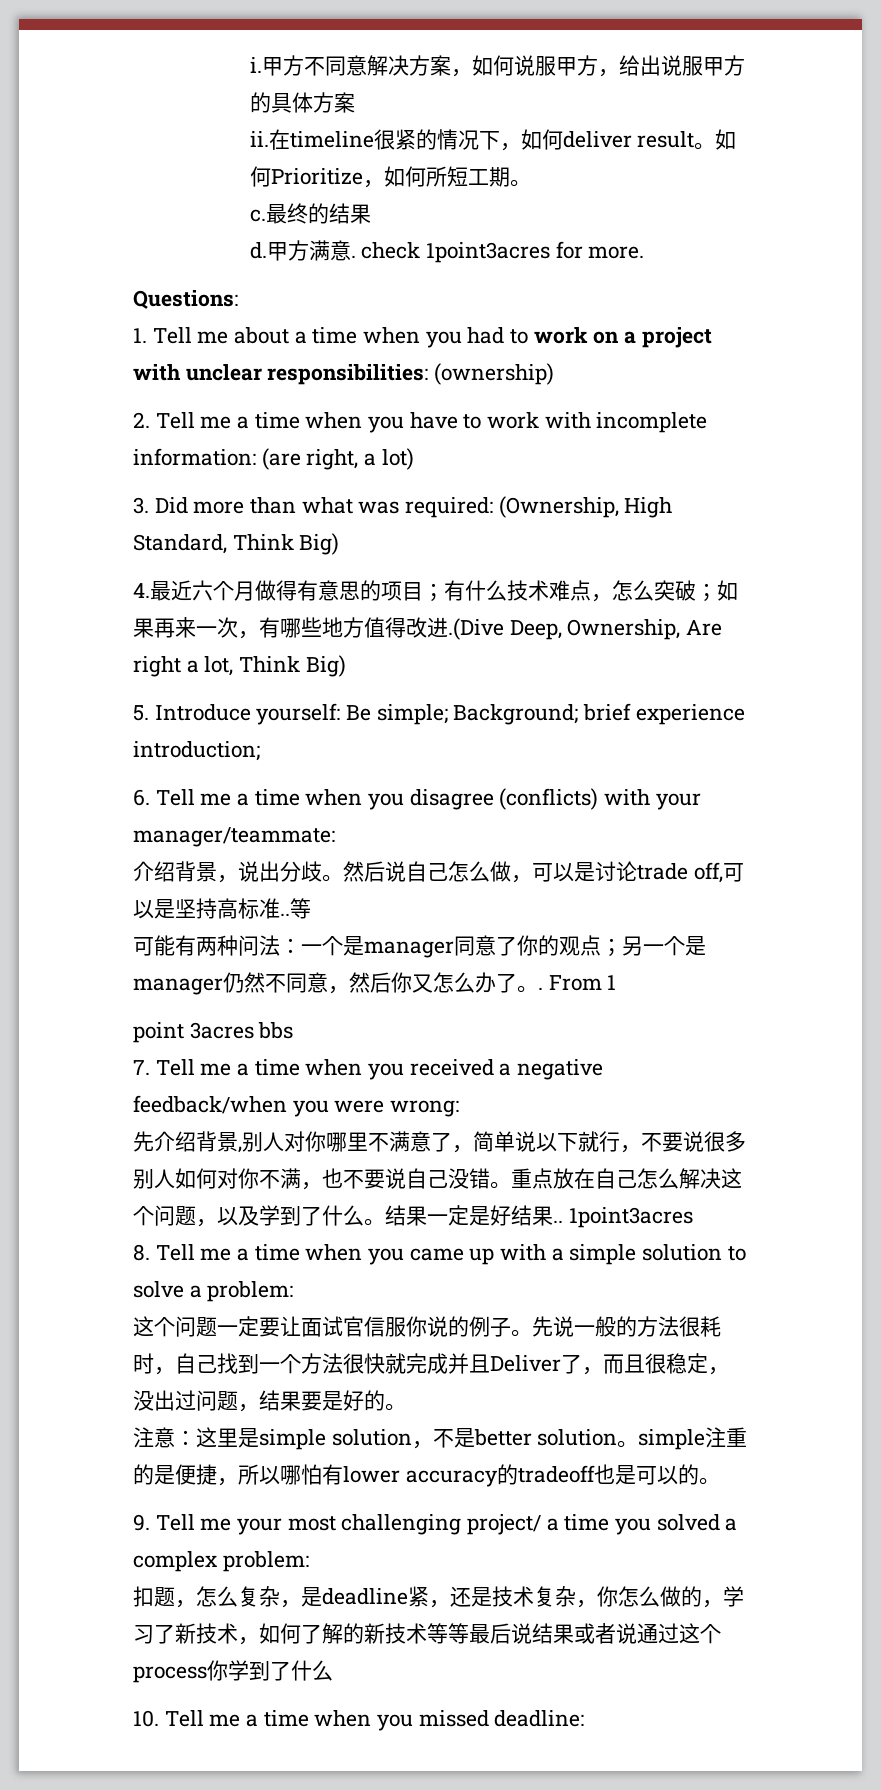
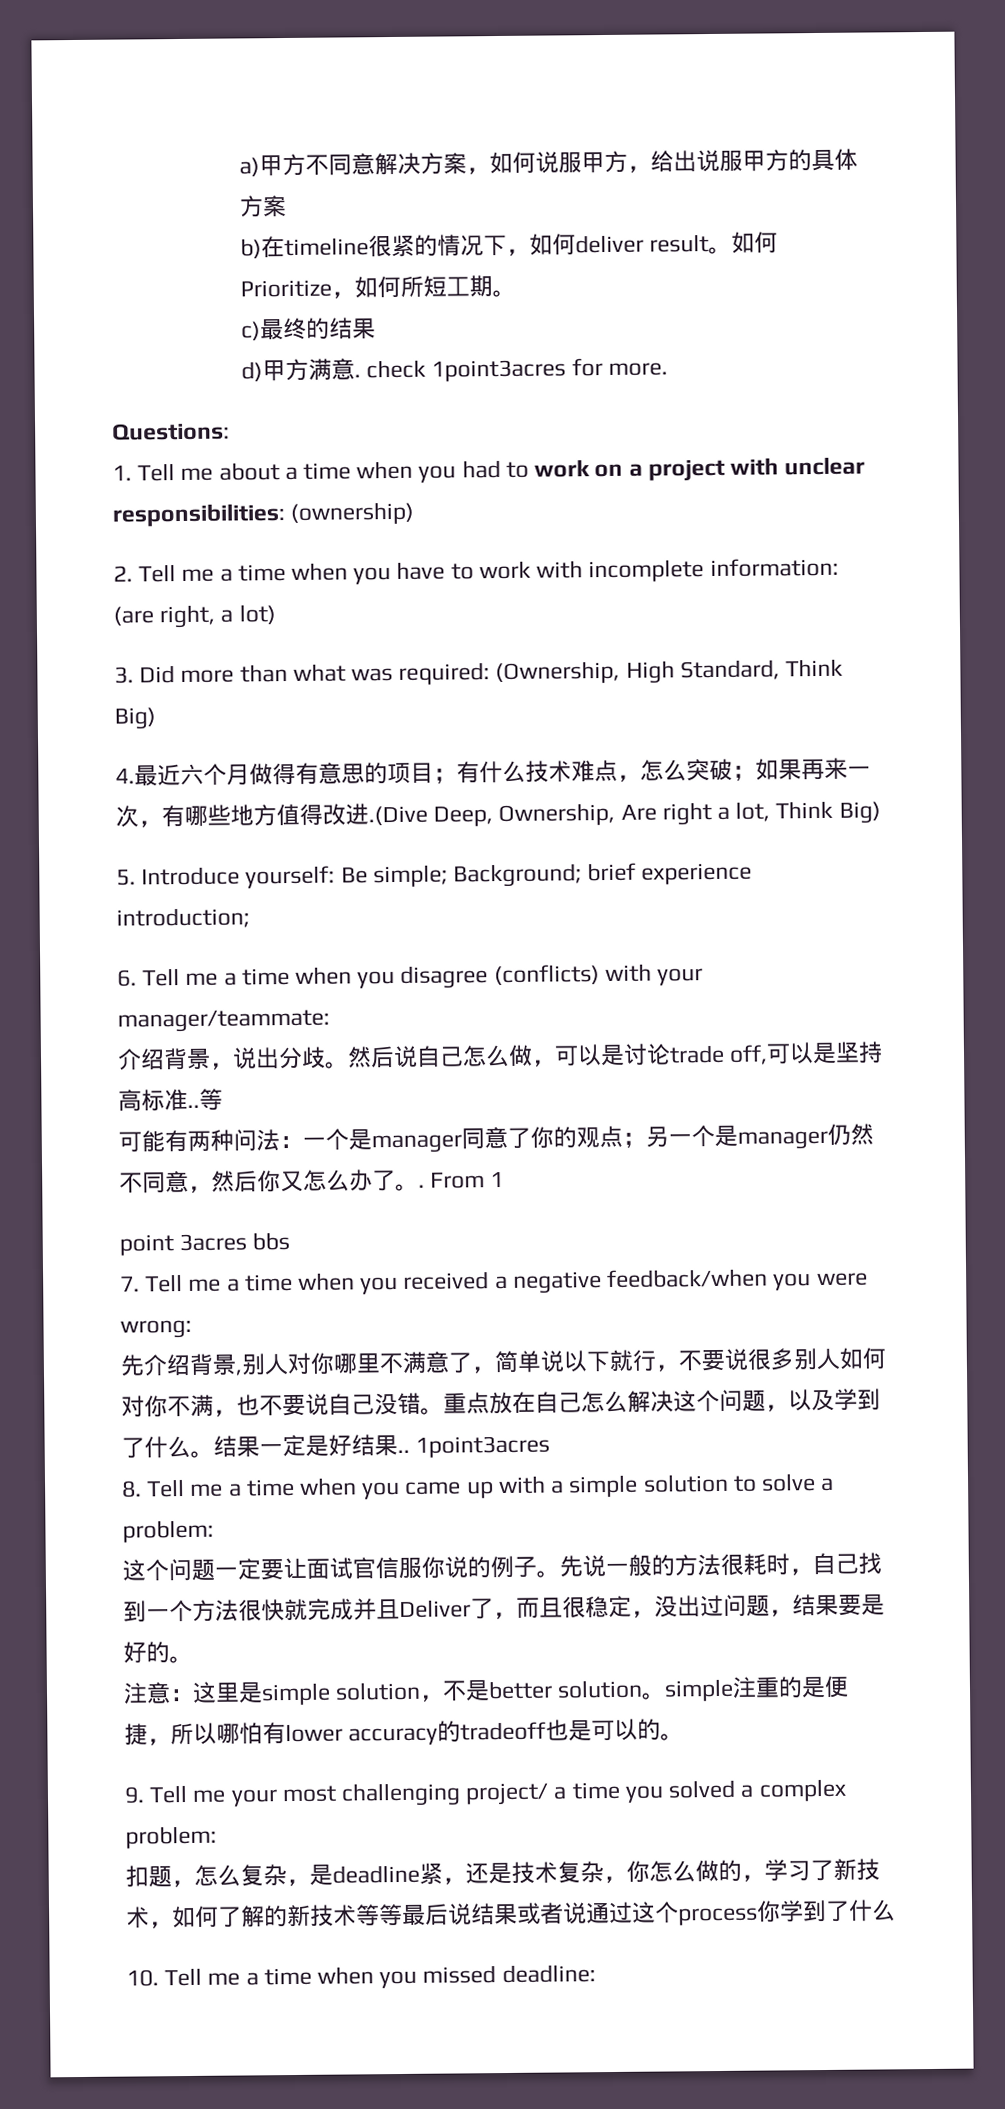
[249,57,262,73] i. -> [239,157,261,177] a)
[249,131,269,147] ii. -> [240,238,263,259] b)
[249,209,266,222] c. -> [241,321,262,341] c)
[249,242,267,259] d. -> [241,361,264,382] d)

